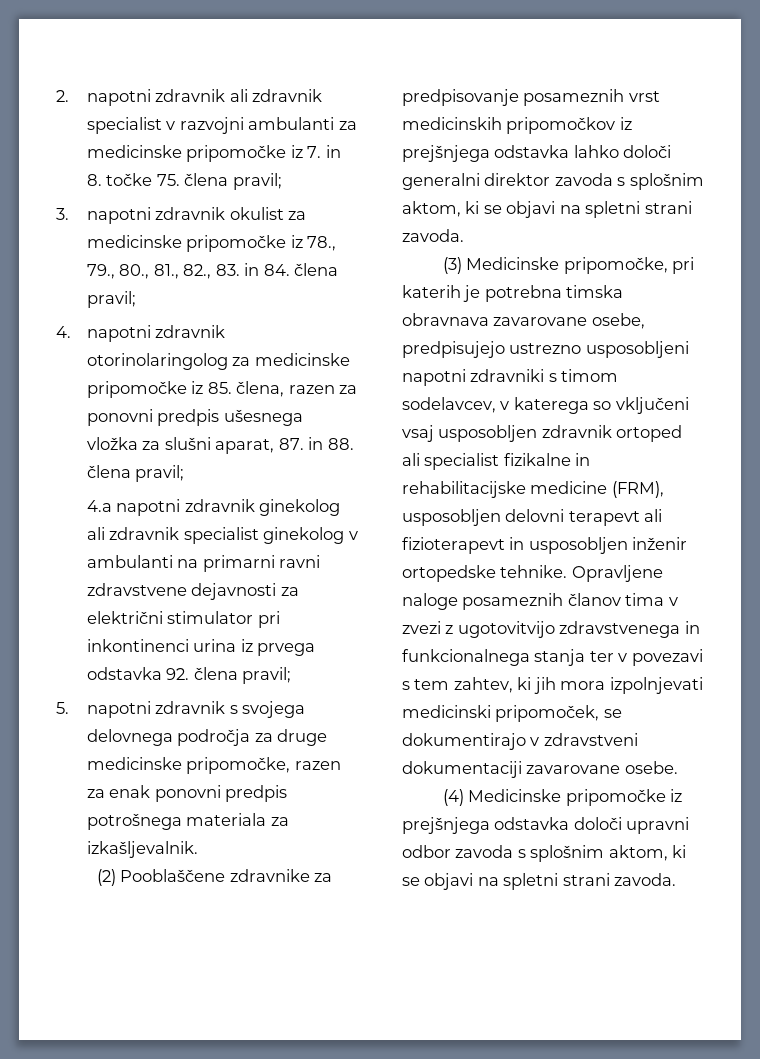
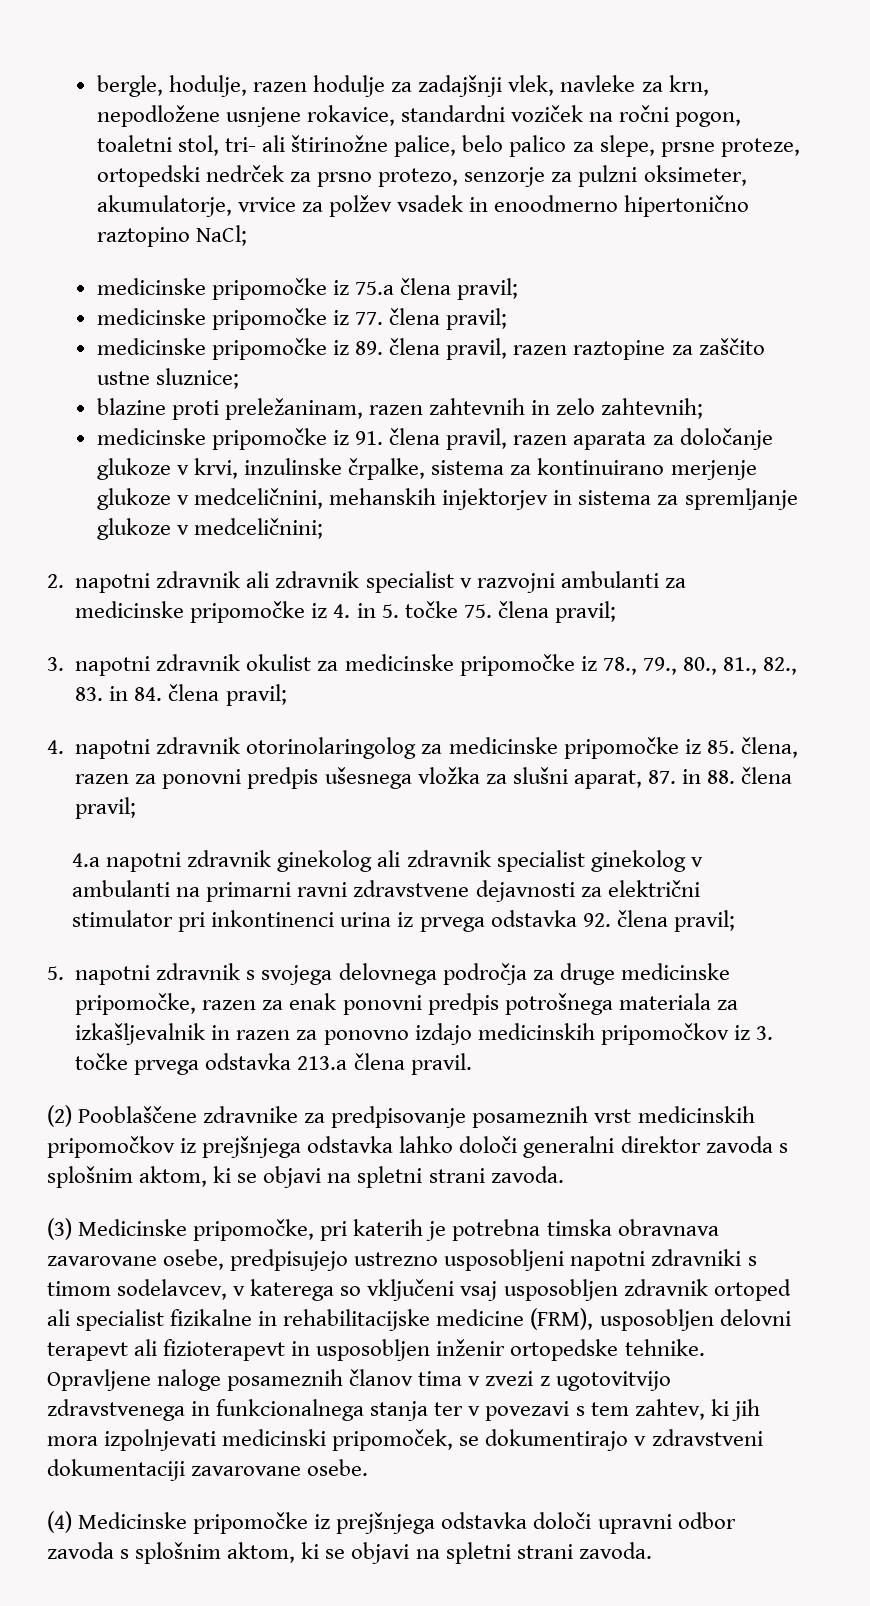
(56, 96) none -> [96,75,709,97] [96,105,742,127] [96,135,800,157] [96,165,747,187] [96,195,750,217] [96,225,247,247] [96,278,519,300] [96,308,508,330] [96,338,765,360] [96,368,239,389] [96,398,704,420] [96,428,773,450] [96,458,757,480] [96,488,798,510] [96,518,324,540] bergle, hodulje, razen hodulje za zadajšnji vlek, navleke za krn, nepodložene usnjene rokavice, standardni voziček na ročni pogon, toaletni stol, tri- ali štirinožne palice, belo palico za slepe, prsne proteze, ortopedski nedrček za prsno protezo, senzorje za pulzni oksimeter, akumulatorje, vrvice za polžev vsadek in enoodmerno hipertonično raztopino NaCl; // medicinske pripomočke iz 75.a člena pravil; // medicinske pripomočke iz 77. člena pravil; // medicinske pripomočke iz 89. člena pravil, razen raztopine za zaščito ustne sluznice; // blazine proti preležaninam, razen zahtevnih in zelo zahtevnih; // medicinske pripomočke iz 91. člena pravil, razen aparata za določanje glukoze v krvi, inzulinske črpalke, sistema za kontinuirano merjenje glukoze v medceličnini, mehanskih injektorjev in sistema za spremljanje glukoze v medceličnini; //
[307,145,341,158] [86,174,102,186] 7. in 8. -> [333,603,399,618] 4. in 5.
[86,841,198,858] izkašljevalnik. -> [75,1023,773,1045] [75,1053,472,1075] izkašljevalnik in razen za ponovno izdajo medicinskih pripomočkov iz 3. točke prvega odstavka 213.a člena pravil.

